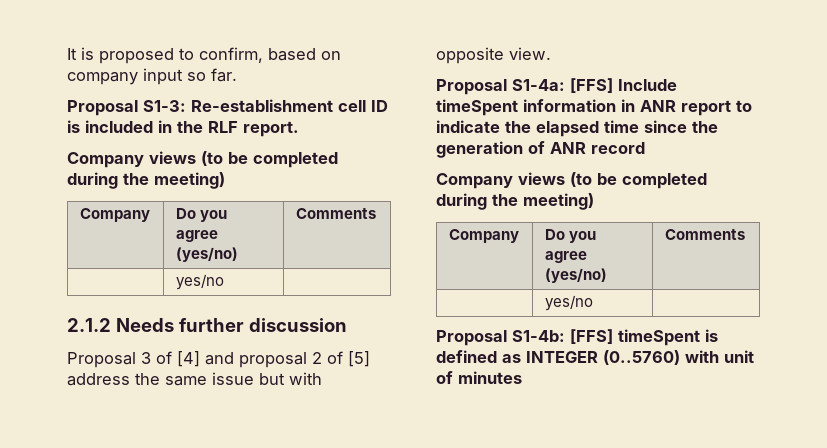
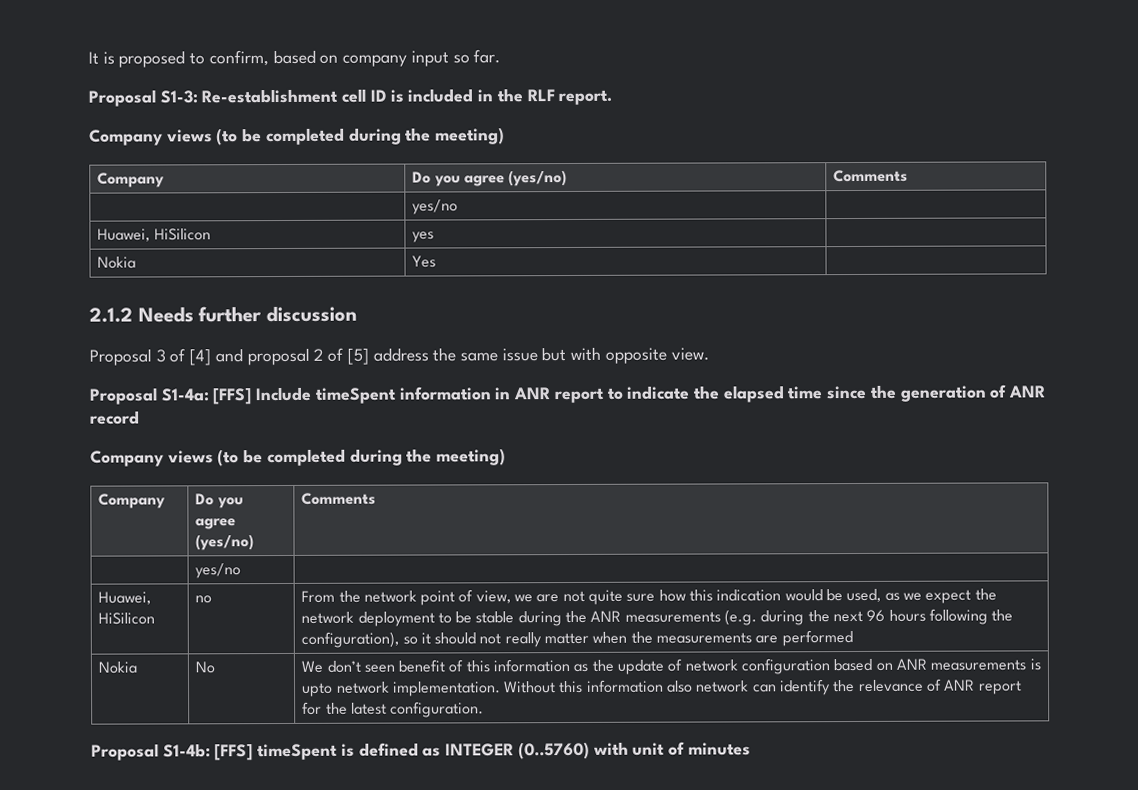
(224, 282) none -> [97,228,211,242] [412,231,435,243] [97,256,137,269] [412,255,437,268] // Huawei, HiSilicon | yes | // Nokia | Yes |
(593, 303) none -> [98,591,152,605] [98,612,156,625] [195,595,213,604] [301,588,997,606] [301,608,1014,627] [301,630,853,648] [98,661,138,674] [195,661,216,674] [301,658,1041,675] [302,678,1022,697] [302,701,485,718] // Huawei, HiSilicon | no | From the network point of view, we are not quite sure how this indication would be used, as we expect the network deployment to be stable during the ANR measurements (e.g. during the next 96 hours following the configuration), so it should not really matter when the measurements are performed // Nokia | No | We don’t seen benefit of this information as the update of network configuration based on ANR measurements is upto network implementation. Without this information also network can identify the relevance of ANR report for the latest configuration.

